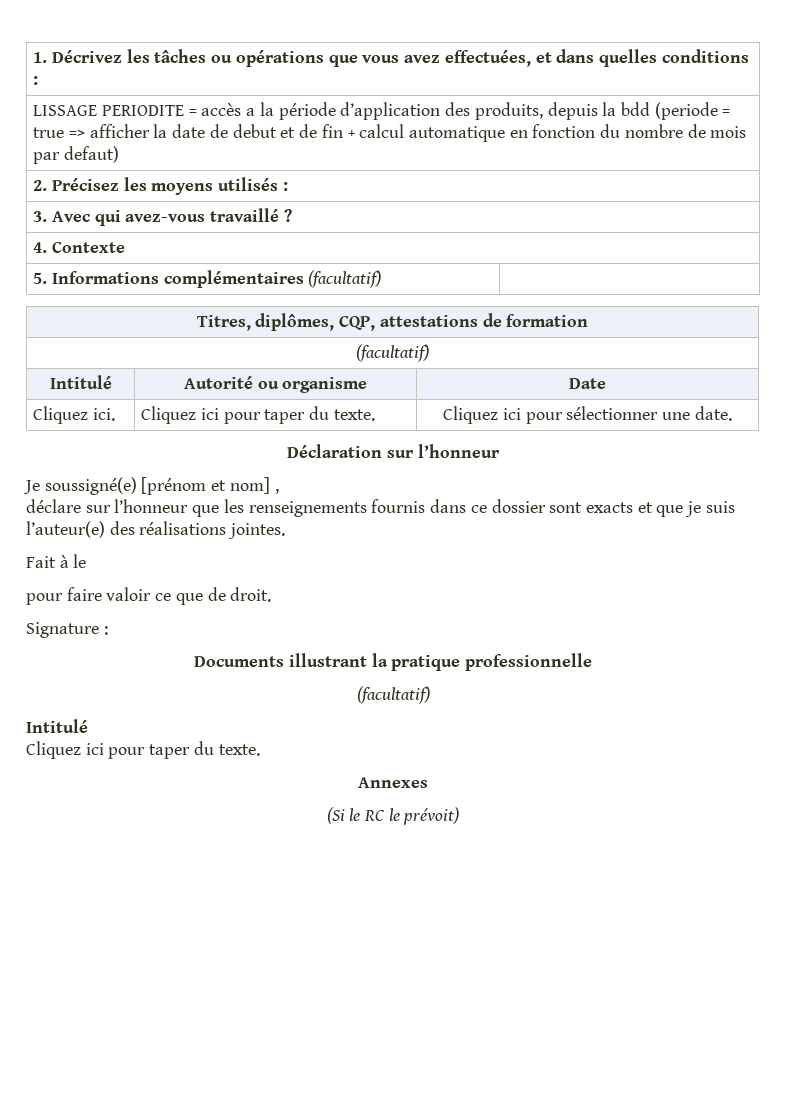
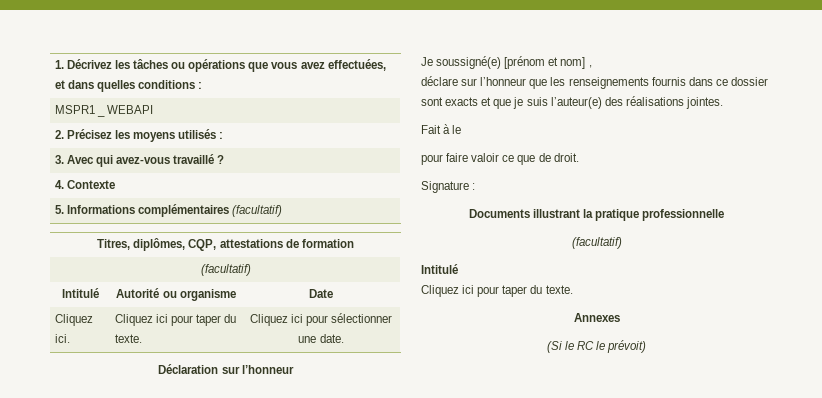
[33,102,731,120] [33,124,747,142] [33,146,120,164] LISSAGE PERIODITE = accès a la période d’application des produits, depuis la bdd (periode = true => afficher la date de debut et de fin + calcul automatique en fonction du nombre de mois par defaut) -> [54,105,95,114] [96,114,105,117] [106,105,153,114] MSPR1 _ WEBAPI

